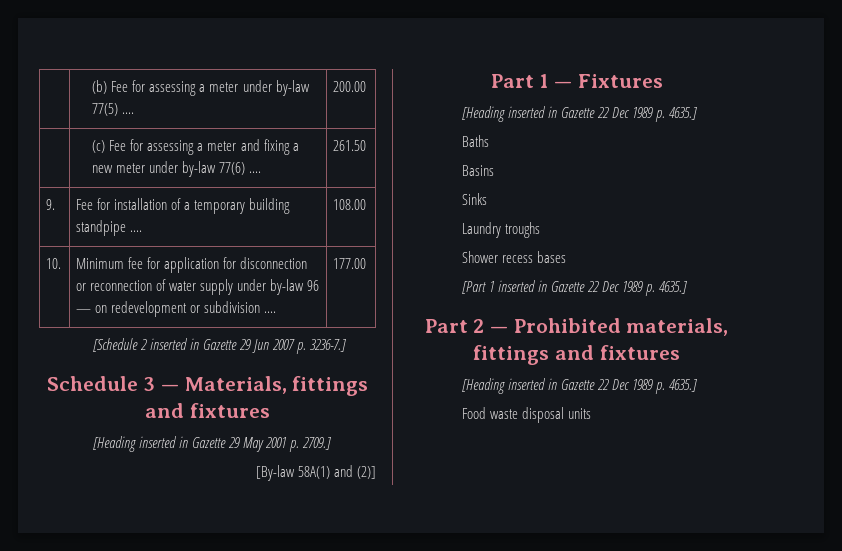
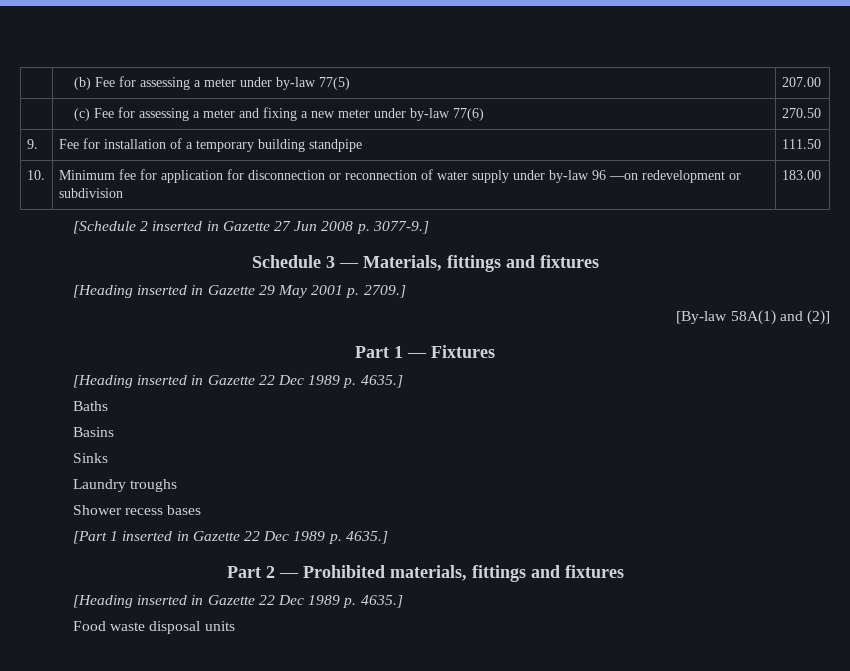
[122,112,135,114] [333,81,367,92] .... | 200.00 -> [781,77,821,87] | 207.00
[249,171,262,173] [333,140,367,151] .... | 261.50 -> [781,108,821,118] | 270.50
[130,230,143,232] [333,199,367,210] .... | 108.00 -> [781,139,821,149] | 111.50
[76,305,108,313] — on -> [608,173,638,180] —on
[264,311,277,313] [333,258,367,269] .... | 177.00 -> [781,170,821,180] | 183.00
[238,339,347,354] 29 Jun 2007 p. 3236-7.] -> [273,221,429,234] 27 Jun 2008 p. 3077-9.]

